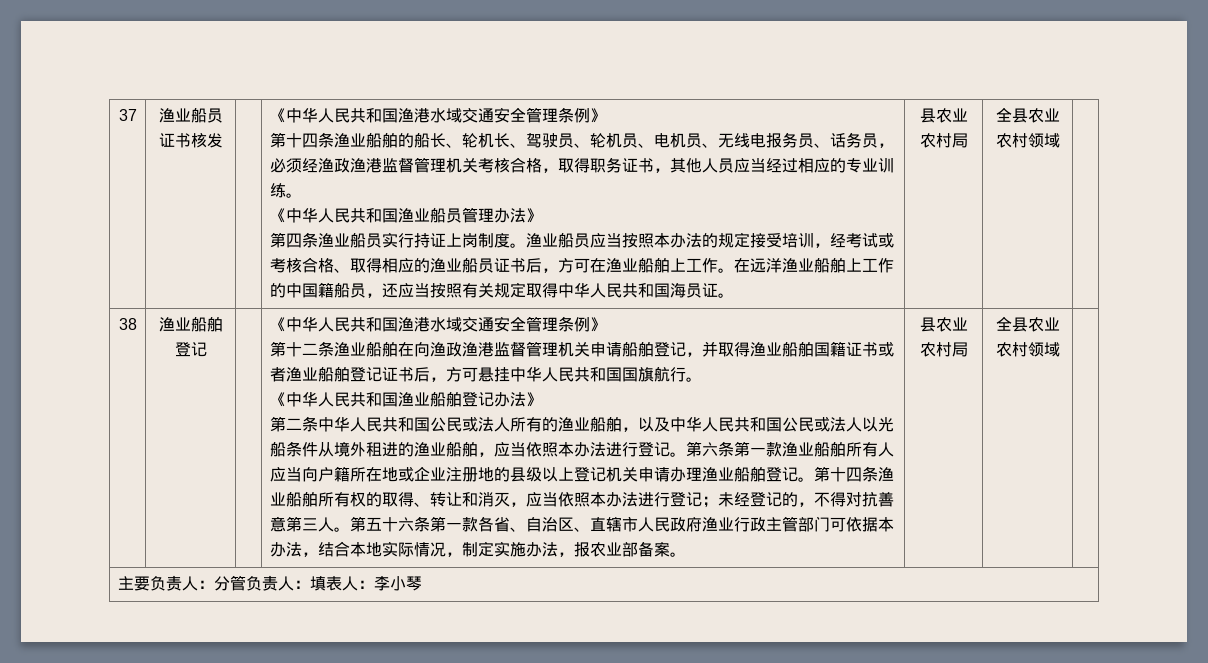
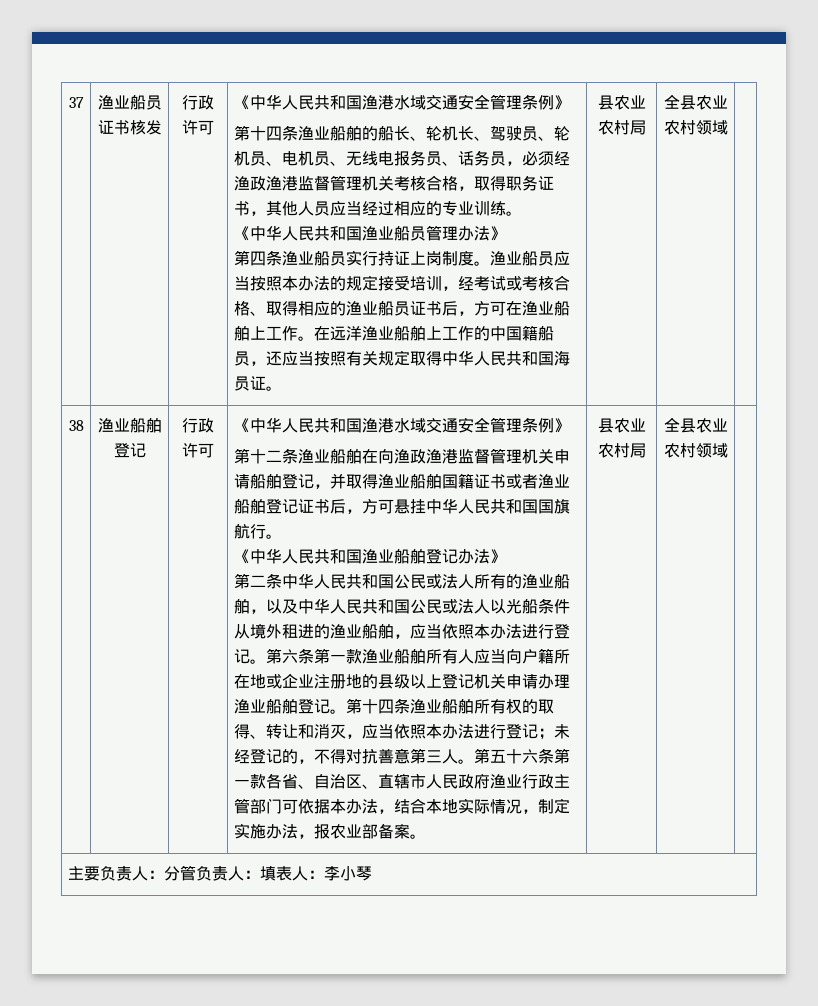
(223, 140) none -> [182,95,214,110] [182,120,214,135] 行政许可
(207, 349) none -> [182,418,214,433] [182,443,214,458] 行政许可

